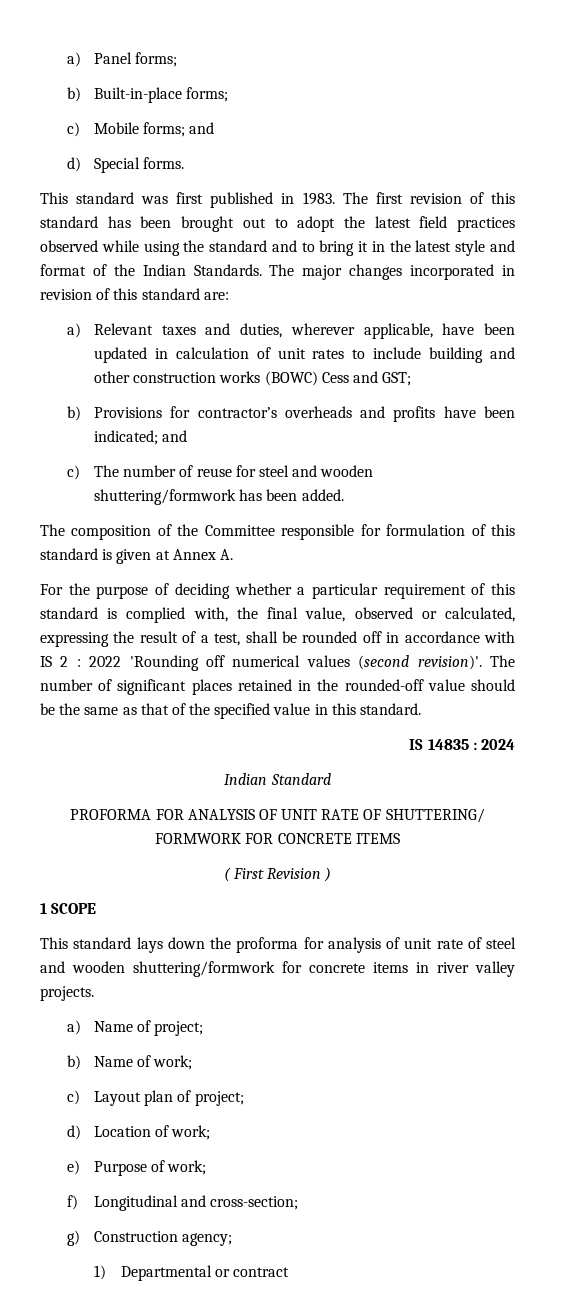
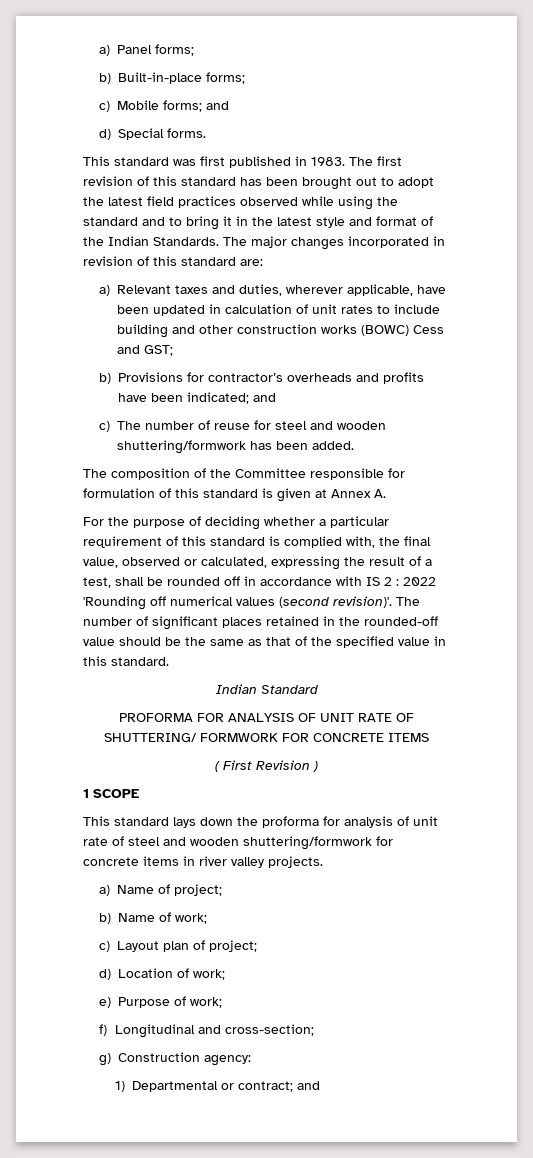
[409,739,515,750] // IS 14835 : 2024 -> (169, 661) none
[182,1233,233,1246] agency; -> [203,1055,251,1066] agency:
[233,1267,290,1277] contract -> [237,1081,320,1092] contract; and

